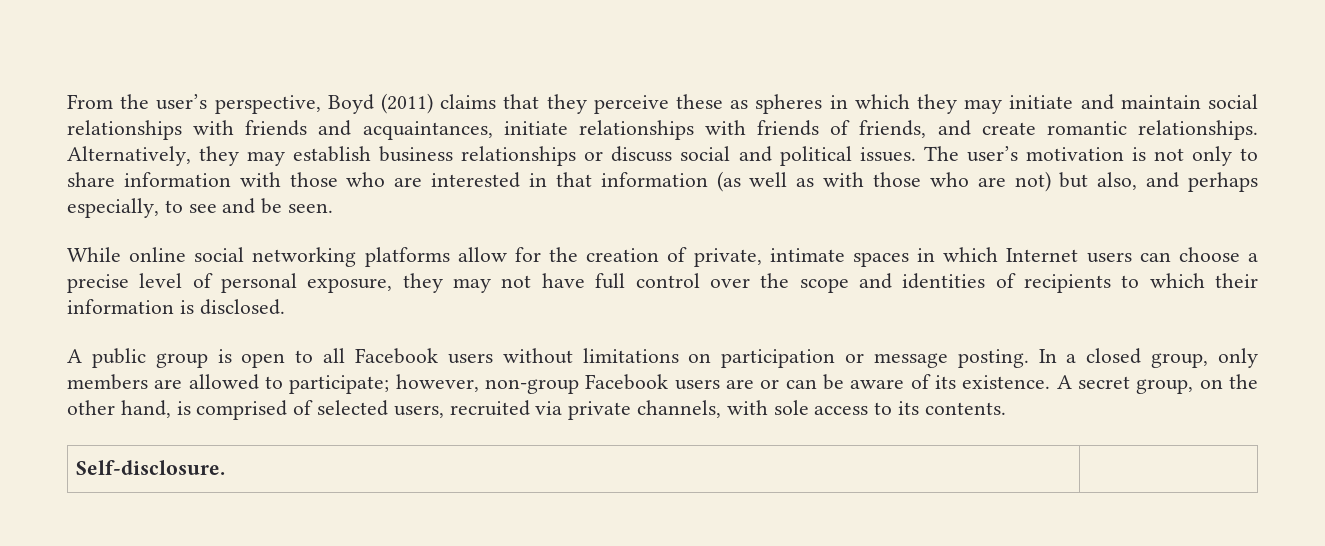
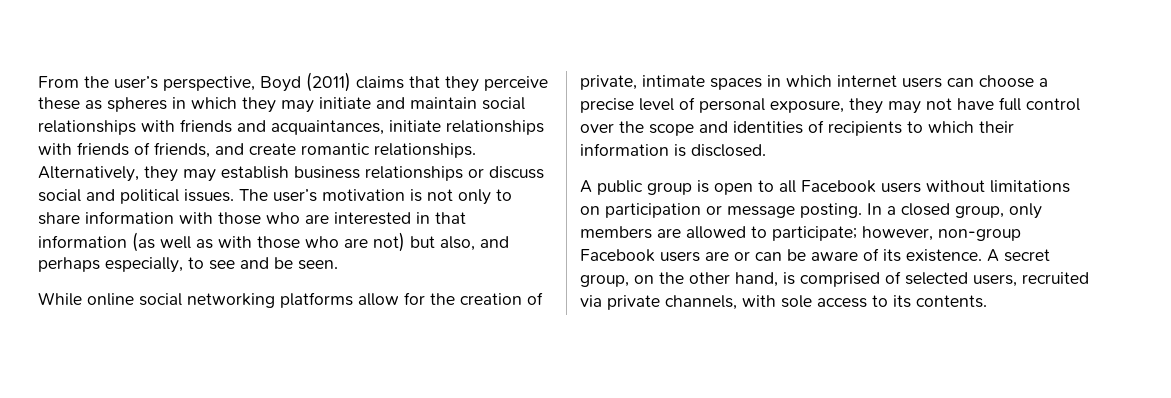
[1006,248,1079,262] Internet -> [837,75,897,87] internet
[76,460,226,475] // Self-disclosure. | -> (987, 301) none

